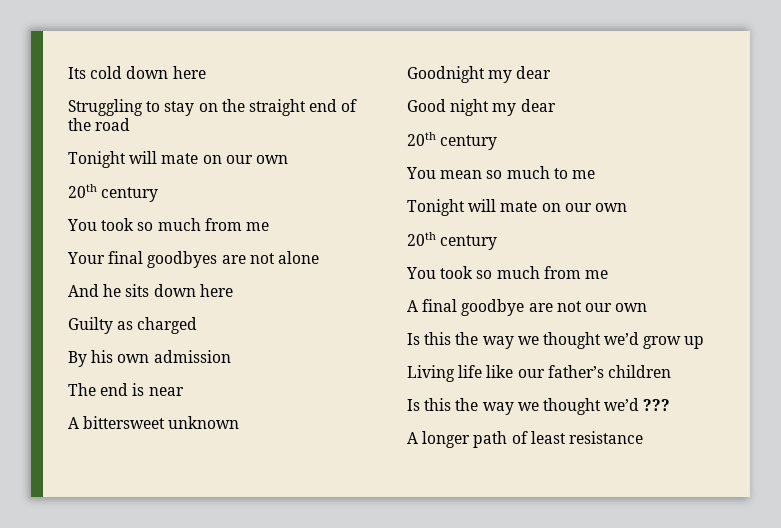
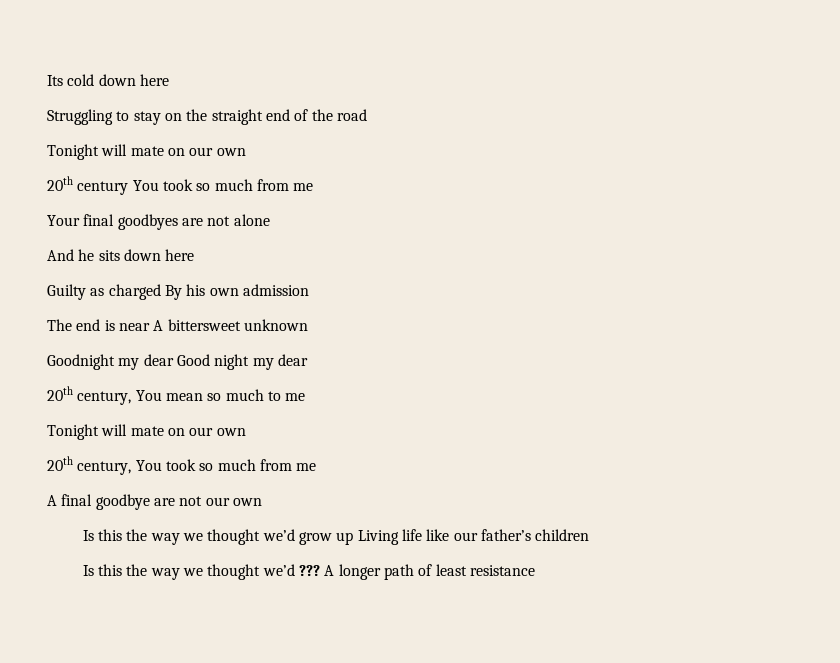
(159, 194) // -> (129, 188) none
(198, 325) // -> (161, 292) none
(184, 391) // -> (150, 327) none
(552, 72) // -> (174, 360) none
[440,135,498,150] century // -> [77,391,132,405] century,
[440,235,498,250] century // -> [77,461,132,475] century,
(705, 342) // -> (354, 538) none
(671, 405) // -> (320, 570) none

